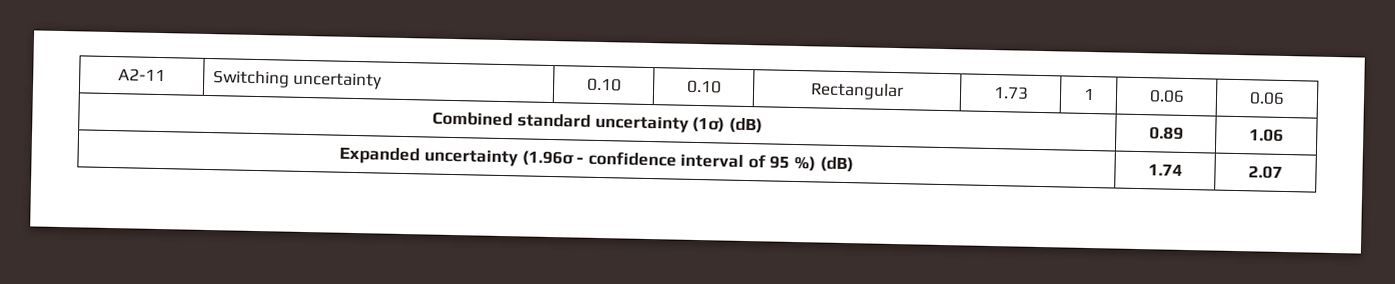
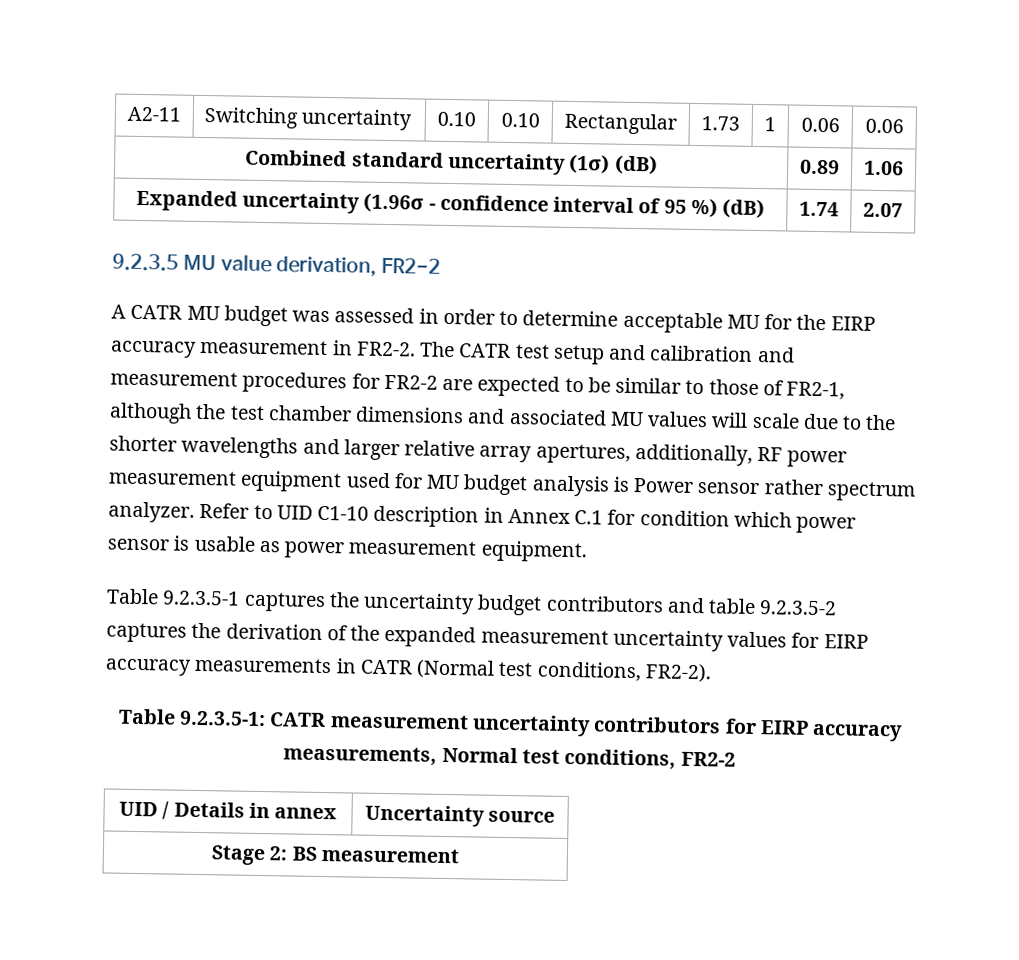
(1283, 172) none -> [112,253,442,277] [111,304,876,334] [110,338,795,365] [110,370,846,400] [109,402,897,431] [109,435,848,468] [108,469,916,502] [108,501,857,534] [107,535,587,563] [106,588,838,616] [106,622,869,652] [105,656,712,683] [117,708,904,742] [283,745,736,770] [118,801,338,820] [364,804,556,827] [211,845,460,866] // 9.2.3.5 MU value derivation, FR2-2 // A CATR MU budget was assessed in order to determine acceptable MU for the EIRP accuracy measurement in FR2-2. The CATR test setup and calibration and measurement procedures for FR2-2 are expected to be similar to those of FR2-1, although the test chamber dimensions and associated MU values will scale due to the shorter wavelengths and larger relative array apertures, additionally, RF power measurement equipment used for MU budget analysis is Power sensor rather spectrum analyzer. Refer to UID C1-10 description in Annex C.1 for condition which power sensor is usable as power measurement equipment. // Table 9.2.3.5-1 captures the uncertainty budget contributors and table 9.2.3.5-2 captures the derivation of the expanded measurement uncertainty values for EIRP accuracy measurements in CATR (Normal test conditions, FR2-2). // Table 9.2.3.5-1: CATR measurement uncertainty contributors for EIRP accuracy measurements, Normal test conditions, FR2-2 // UID / Details in annex | Uncertainty source // Stage 2: BS measurement

